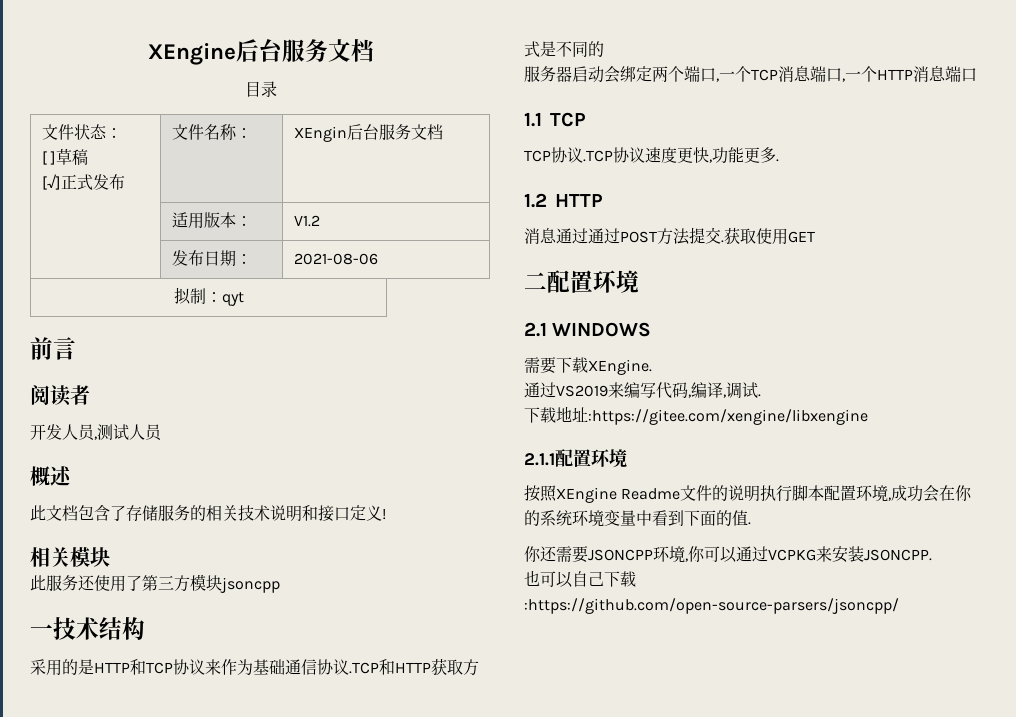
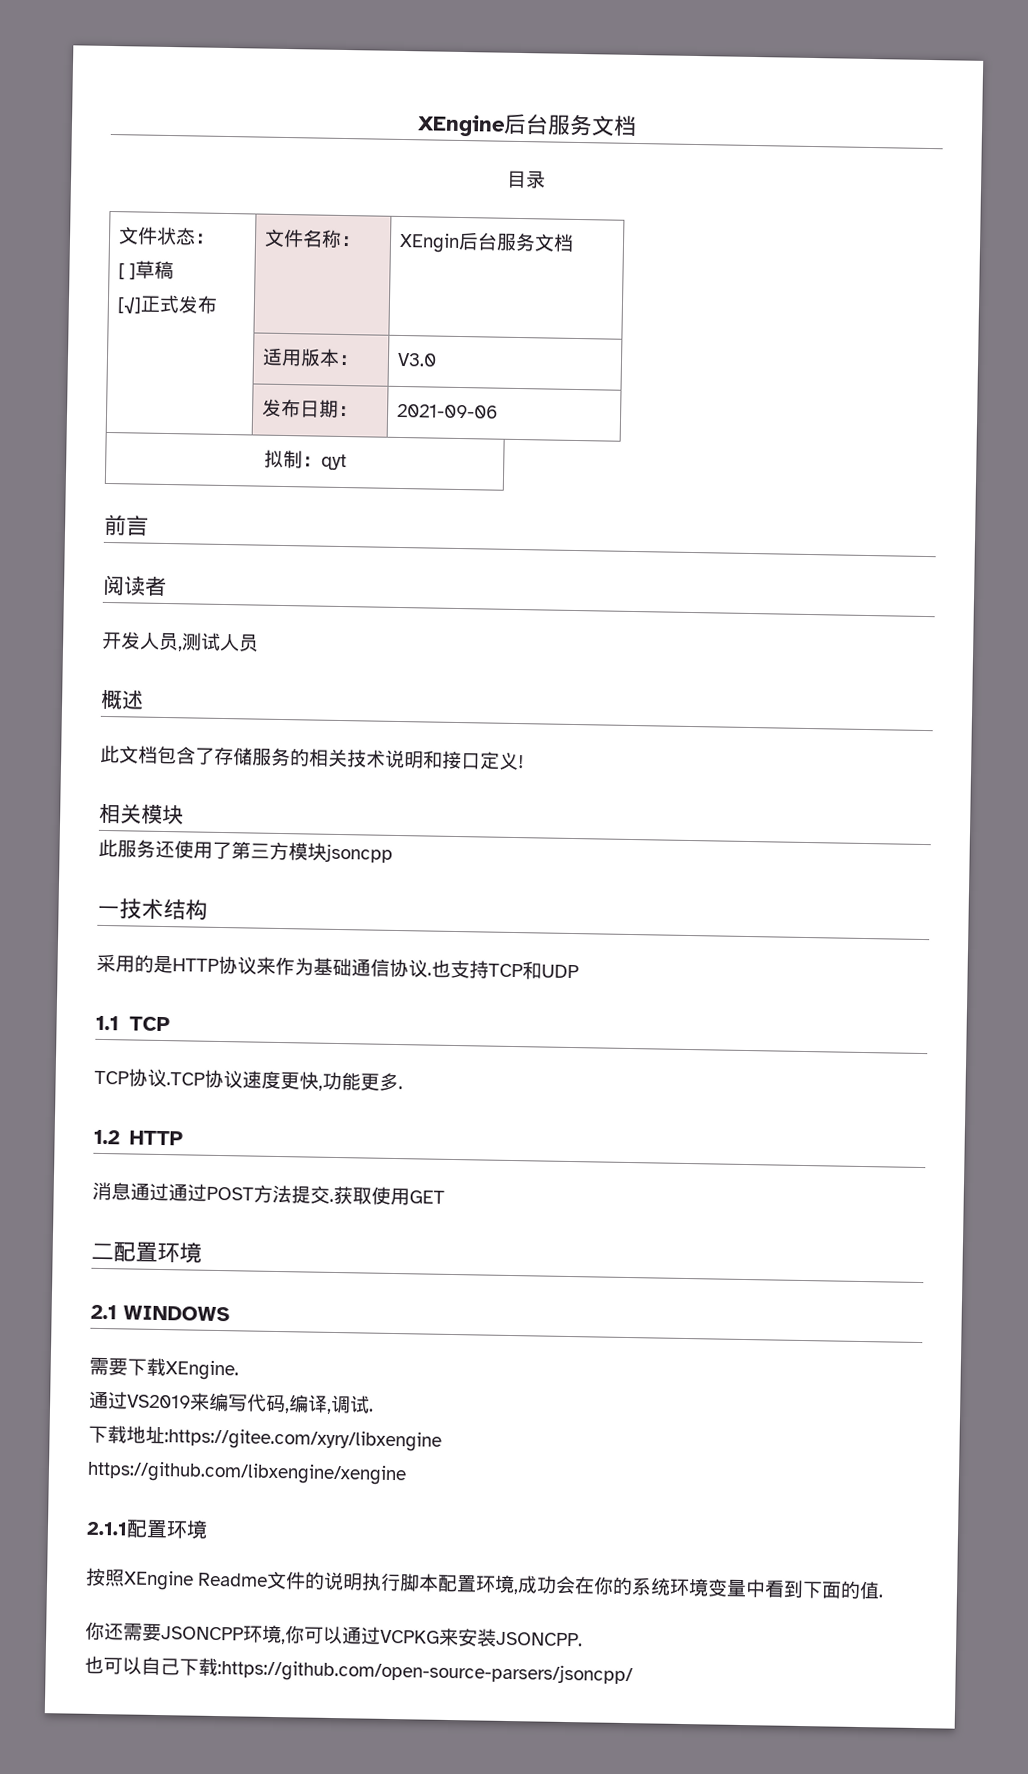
[294,215,321,227] V1.2 -> [396,352,437,367] V3.0
[294,253,379,265] 2021-08-06 -> [396,403,498,419] 2021-09-06
[130,659,173,675] 和TCP -> (219, 965) none
[349,658,479,676] [524,41,604,57] [524,66,977,83] .TCP和HTTP获取方式是不同的 // 服务器启动会绑定两个端口,一个TCP消息端口,一个HTTP消息端口 -> [427,959,579,980] .也支持TCP和UDP
[588,409,868,425] :https://gitee.com/xengine/libxengine -> [164,1428,442,1452] [87,1460,407,1486] :https://gitee.com/xyry/libxengine // https://github.com/libxengine/xengine

